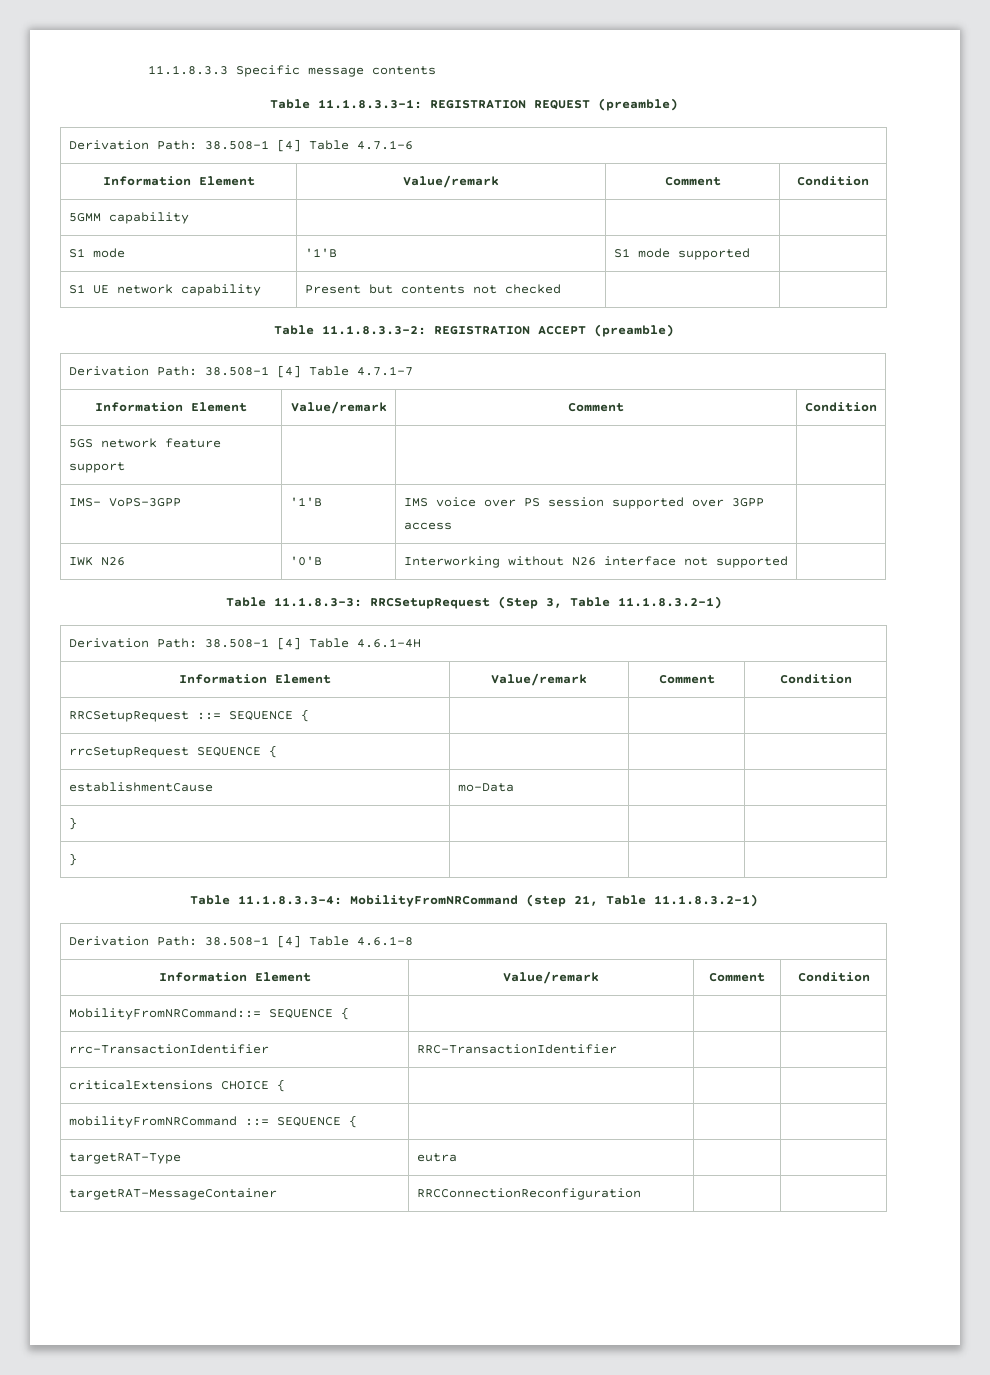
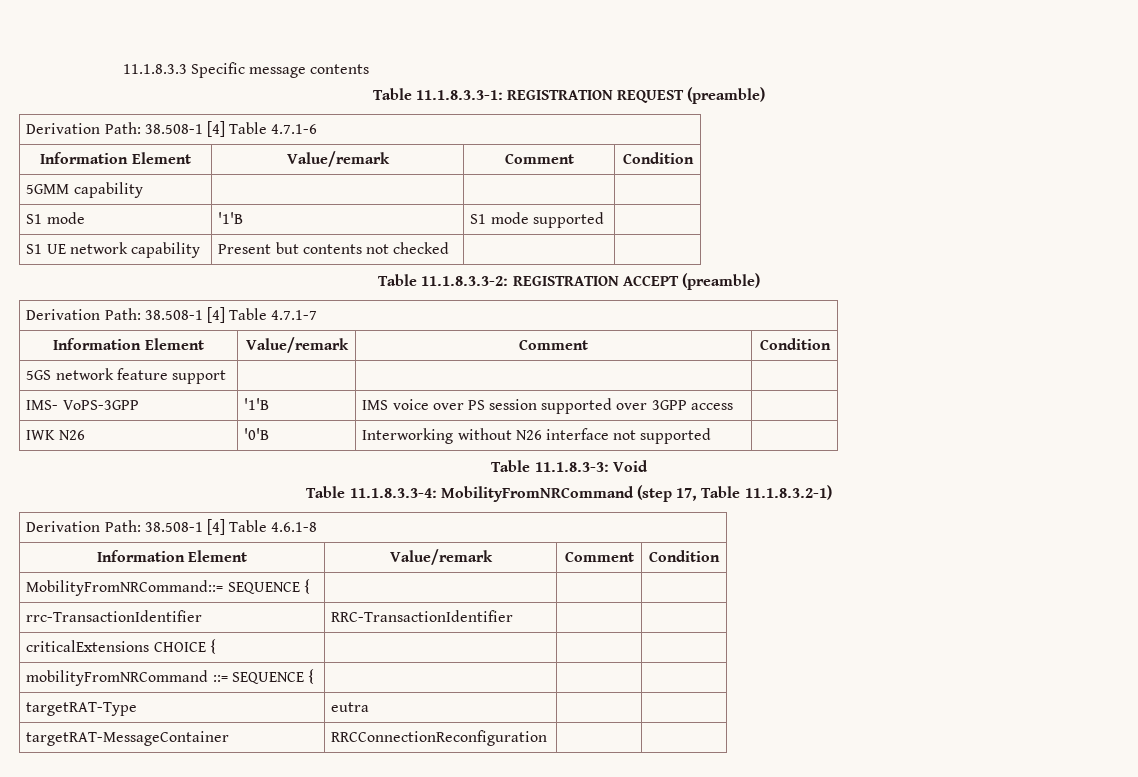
[369,596,722,609] [68,637,421,650] [179,674,331,684] [491,673,587,686] [658,675,715,684] [779,674,852,684] [68,709,309,722] [68,745,277,758] [68,782,213,792] [457,783,514,792] [68,817,77,830] [68,853,77,866] RRCSetupRequest (Step 3, Table 11.1.8.3.2-1) // Derivation Path: 38.508-1 [4] Table 4.6.1-4H // Information Element | Value/remark | Comment | Condition // RRCSetupRequest ::= SEQUENCE { | | | // rrcSetupRequest SEQUENCE { | | | // establishmentCause | mo-Data | | // } | | | // } | | | -> [612,460,648,472] Void
[573,895,598,906] 21, -> [676,488,698,501] 17,

